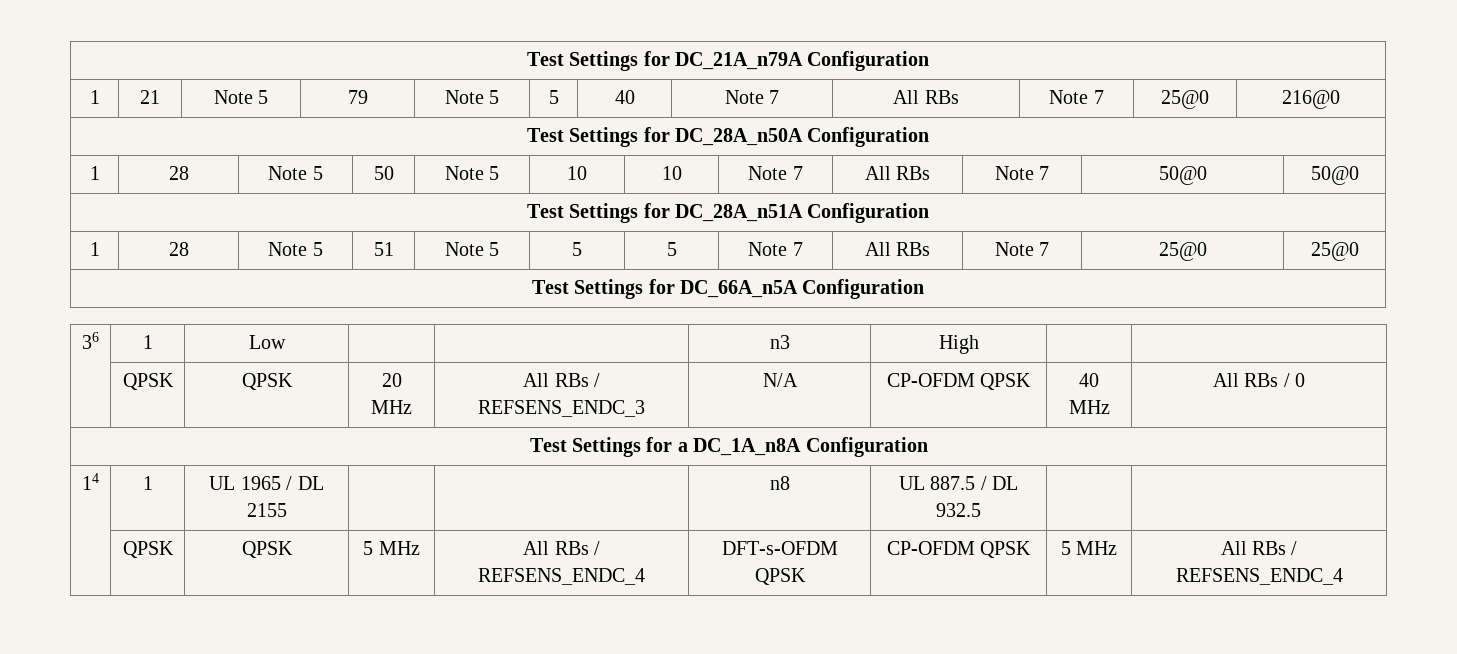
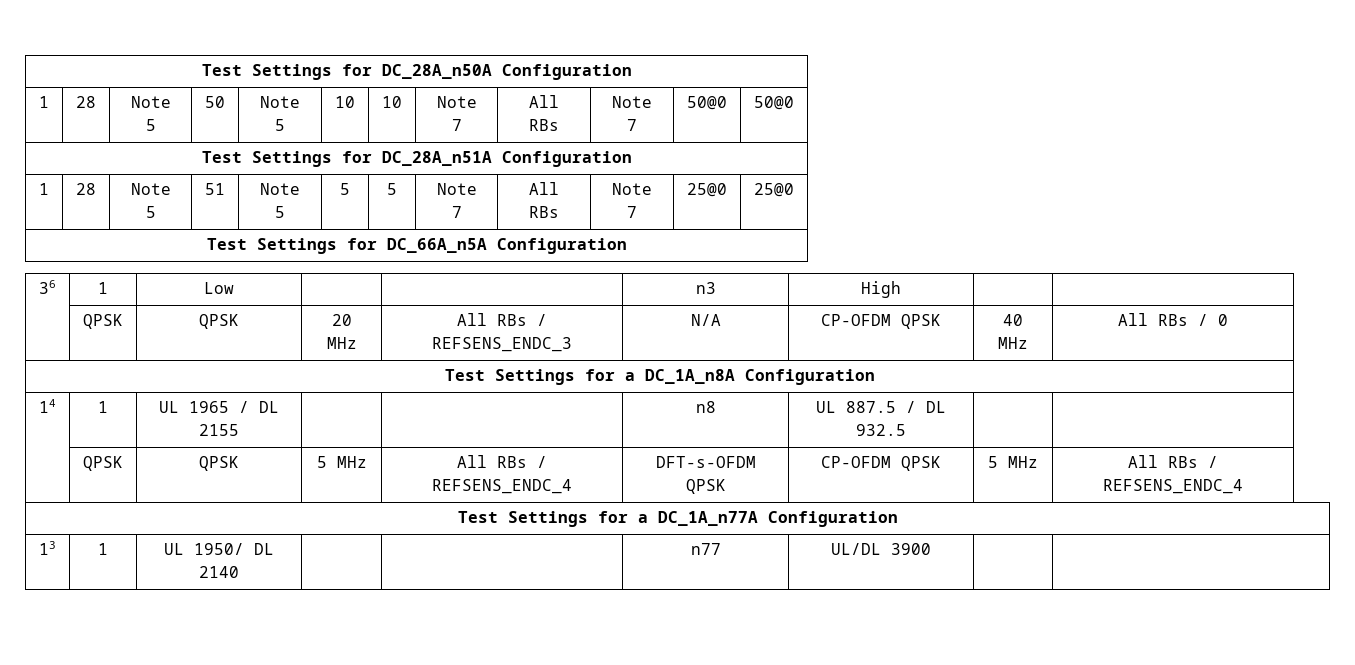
[526,51,930,71] [89,90,100,104] [140,90,160,104] [213,90,269,104] [347,90,368,104] [444,90,500,104] [548,90,559,104] [614,90,635,104] [724,90,780,104] [893,90,959,104] [1049,90,1104,104] [1161,90,1209,109] [1282,90,1340,109] [526,127,670,147] Test Settings for DC_21A_n79A Configuration // 1 | 21 | Note 5 | 79 | Note 5 | 5 | 40 | Note 7 | All RBs | Note 7 | 25@0 | 216@0 // Test Settings for -> [201,64,372,80] Test Settings for
(1343, 576) none -> [457,511,898,527] [39,541,56,555] [98,543,108,555] [164,543,274,555] [199,566,239,578] [690,543,721,555] [831,543,931,555] // Test Settings for a DC_1A_n77A Configuration // 13 | 1 | UL 1950/ DL 2140 | | | n77 | UL/DL 3900 | |

